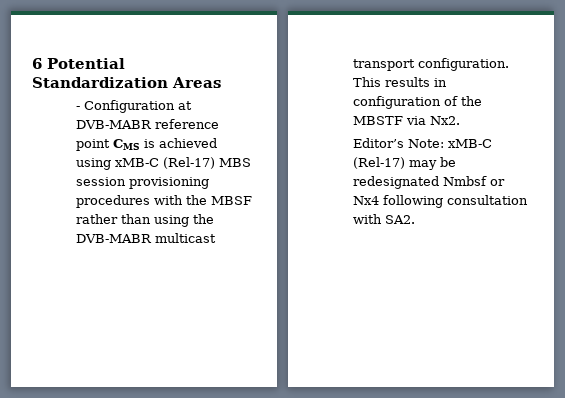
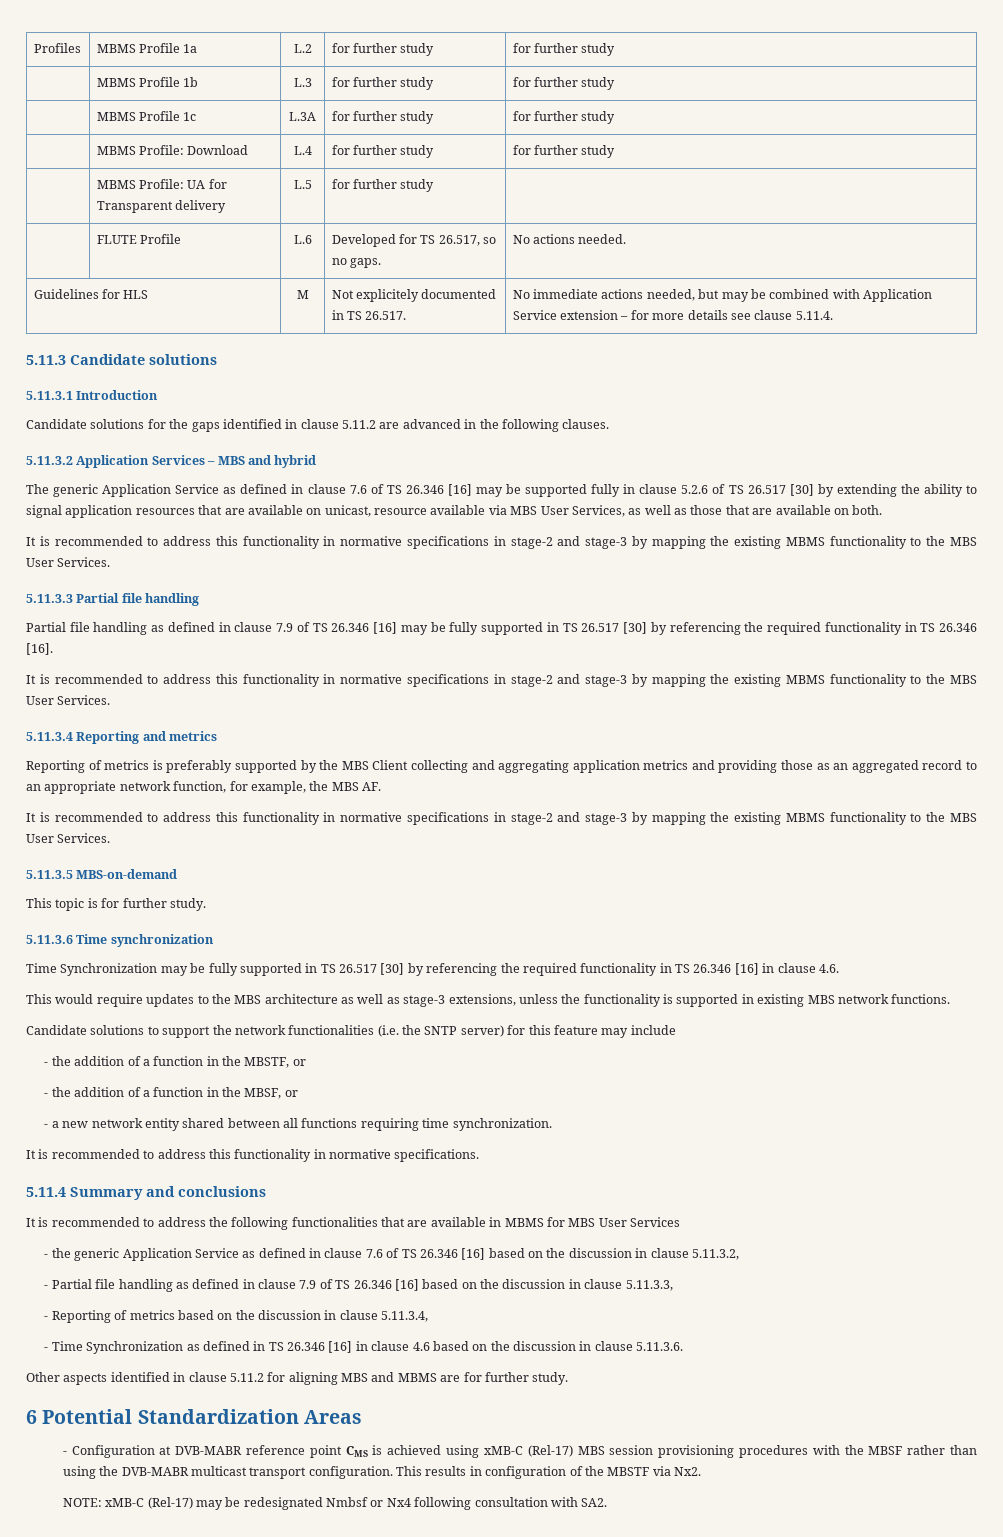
(32, 63) none -> [33,43,81,53] [96,43,198,53] [293,44,312,53] [331,43,435,56] [512,43,616,56] [96,77,199,87] [293,78,312,87] [331,77,435,90] [512,77,616,90] [96,111,197,121] [289,112,316,121] [331,111,435,124] [512,111,616,124] [96,145,249,155] [293,146,312,155] [331,145,435,158] [512,145,616,158] [96,179,227,189] [96,200,227,213] [293,180,312,189] [331,179,435,192] [96,234,182,244] [293,235,312,244] [331,234,497,247] [331,258,382,268] [512,234,627,244] [33,289,149,299] [296,290,309,299] [331,289,497,302] [331,310,407,320] [512,289,933,302] [512,310,833,320] [26,354,217,365] [26,390,159,400] [26,419,610,432] [26,455,317,468] [26,484,977,497] [26,505,883,518] [26,536,977,549] [26,557,111,567] [26,593,200,606] [26,622,978,635] [26,643,53,655] [26,674,977,687] [26,695,111,705] [26,731,218,744] [26,760,978,773] [26,781,381,794] [26,812,977,825] [26,833,111,843] [26,869,178,879] [26,898,206,911] [26,934,214,947] [26,963,839,976] [26,994,951,1007] [26,1025,676,1038] [44,1056,306,1068] [44,1087,298,1099] [44,1118,552,1131] [26,1149,480,1162] [26,1186,266,1200] [26,1217,680,1230] [44,1248,739,1261] [44,1279,673,1292] [44,1310,429,1323] [44,1341,684,1354] [26,1372,569,1385] Profiles | MBMS Profile 1a | L.2 | for further study | for further study // | MBMS Profile 1b | L.3 | for further study | for further study // | MBMS Profile 1c | L.3A | for further study | for further study // | MBMS Profile: Download | L.4 | for further study | for further study // | MBMS Profile: UA for Transparent delivery | L.5 | for further study | // | FLUTE Profile | L.6 | Developed for TS 26.517, so no gaps. | No actions needed. // Guidelines for HLS | M | Not explicitely documented in TS 26.517. | No immediate actions needed, but may be combined with Application Service extension – for more details see clause 5.11.4. // 5.11.3 Candidate solutions // 5.11.3.1 Introduction // Candidate solutions for the gaps identified in clause 5.11.2 are advanced in the following clauses. // 5.11.3.2 Application Services – MBS and hybrid // The generic Application Service as defined in clause 7.6 of TS 26.346 [16] may be supported fully in clause 5.2.6 of TS 26.517 [30] by extending the ability to signal application resources that are available on unicast, resource available via MBS User Services, as well as those that are available on both. // It is recommended to address this functionality in normative specifications in stage-2 and stage-3 by mapping the existing MBMS functionality to the MBS User Services. // 5.11.3.3 Partial file handling // Partial file handling as defined in clause 7.9 of TS 26.346 [16] may be fully supported in TS 26.517 [30] by referencing the required functionality in TS 26.346 [16]. // It is recommended to address this functionality in normative specifications in stage-2 and stage-3 by mapping the existing MBMS functionality to the MBS User Services. // 5.11.3.4 Reporting and metrics // Reporting of metrics is preferably supported by the MBS Client collecting and aggregating application metrics and providing those as an aggregated record to an appropriate network function, for example, the MBS AF. // It is recommended to address this functionality in normative specifications in stage-2 and stage-3 by mapping the existing MBMS functionality to the MBS User Services. // 5.11.3.5 MBS-on-demand // This topic is for further study. // 5.11.3.6 Time synchronization // Time Synchronization may be fully supported in TS 26.517 [30] by referencing the required functionality in TS 26.346 [16] in clause 4.6. // This would require updates to the MBS architecture as well as stage-3 extensions, unless the functionality is supported in existing MBS network functions. // Candidate solutions to support the network functionalities (i.e. the SNTP server) for this feature may include // - the addition of a function in the MBSTF, or // - the addition of a function in the MBSF, or // - a new network entity shared between all functions requiring time synchronization. // It is recommended to address this functionality in normative specifications. // 5.11.4 Summary and conclusions // It is recommended to address the following functionalities that are available in MBMS for MBS User Services // - the generic Application Service as defined in clause 7.6 of TS 26.346 [16] based on the discussion in clause 5.11.3.2, // - Partial file handling as defined in clause 7.9 of TS 26.346 [16] based on the discussion in clause 5.11.3.3, // - Reporting of metrics based on the discussion in clause 5.11.3.4, // - Time Synchronization as defined in TS 26.346 [16] in clause 4.6 based on the discussion in clause 5.11.3.6. // Other aspects identified in clause 5.11.2 for aligning MBS and MBMS are for further study. //
[353,138,445,148] Editor’s Note: -> [62,1498,102,1507] NOTE:

